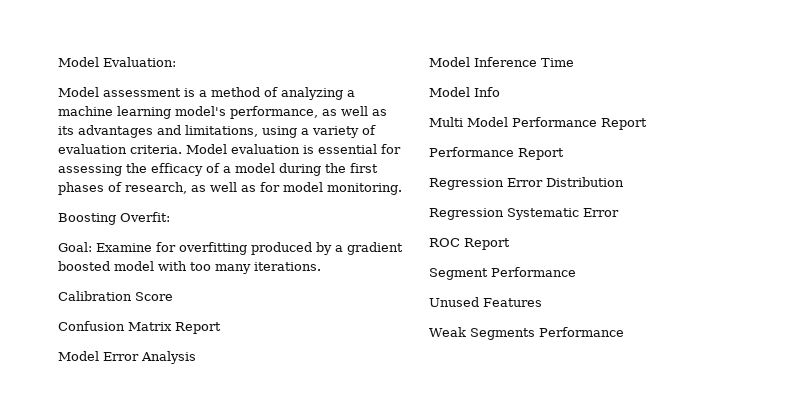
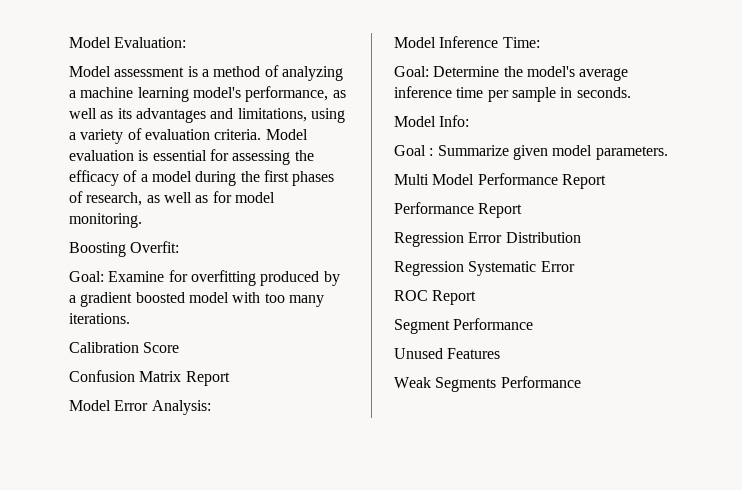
[141,351,196,364] Analysis -> [151,400,211,415] Analysis:
[541,58,574,67] [429,87,500,97] Time // Model Info -> [502,37,540,48] [394,66,629,81] [394,86,631,102] [394,115,470,127] [394,145,668,160] Time: // Goal: Determine the model's average inference time per sample in seconds. // Model Info: // Goal : Summarize given model parameters.

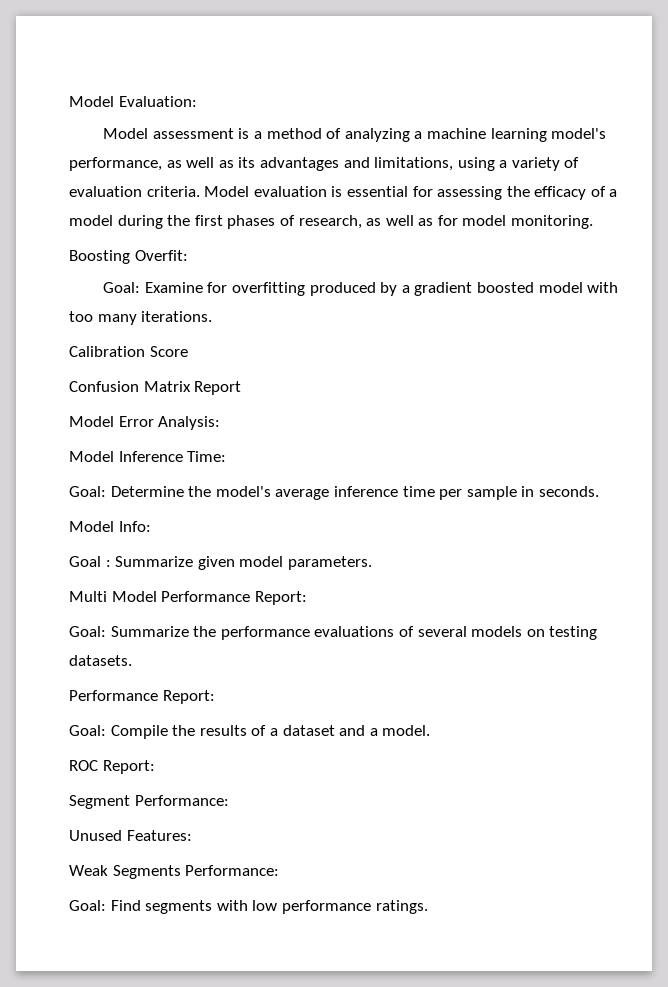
[561,174,606,189] [394,202,523,218] [394,232,581,247] [394,261,575,276] Report // Performance Report // Regression Error Distribution // Regression Systematic Error -> [254,591,307,605] [69,626,598,640] [69,655,132,666] [69,690,215,704] [69,725,431,739] Report: // Goal: Summarize the performance evaluations of several models on testing datasets. // Performance Report: // Goal: Compile the results of a dataset and a model.
[432,290,477,305] Report -> [102,760,155,774] Report:
[453,318,534,330] Performance -> [134,795,229,806] Performance:
[447,348,501,359] Features -> [126,830,192,841] Features:
[500,376,581,388] Performance -> [185,865,280,876] [69,900,428,914] Performance: // Goal: Find segments with low performance ratings.

